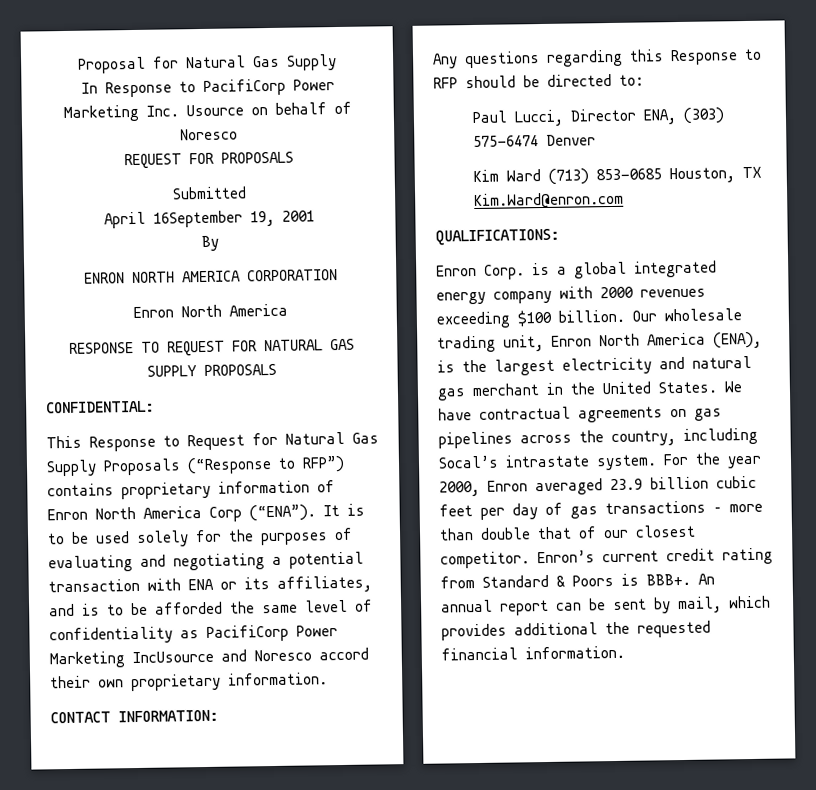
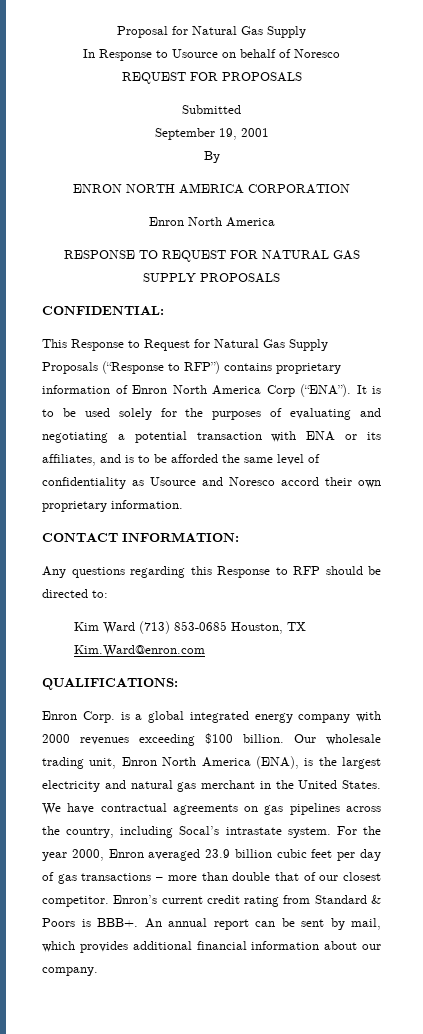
[202,78,335,96] [63,104,179,123] PacifiCorp Power Marketing Inc. -> (168, 54) none
[104,210,243,229] April 16September -> [154,128,215,140] September
[206,624,338,642] [49,650,214,669] PacifiCorp Power Marketing IncUsource -> [150,477,196,486] Usource
[472,107,726,127] [473,134,597,148] // Paul Lucci, Director ENA, (303) 575-6474 Denver -> (108, 594) none
[605,620,711,638] [441,645,625,661] the requested financial information. -> [196,941,381,950] [42,967,98,976] financial information about our company.

